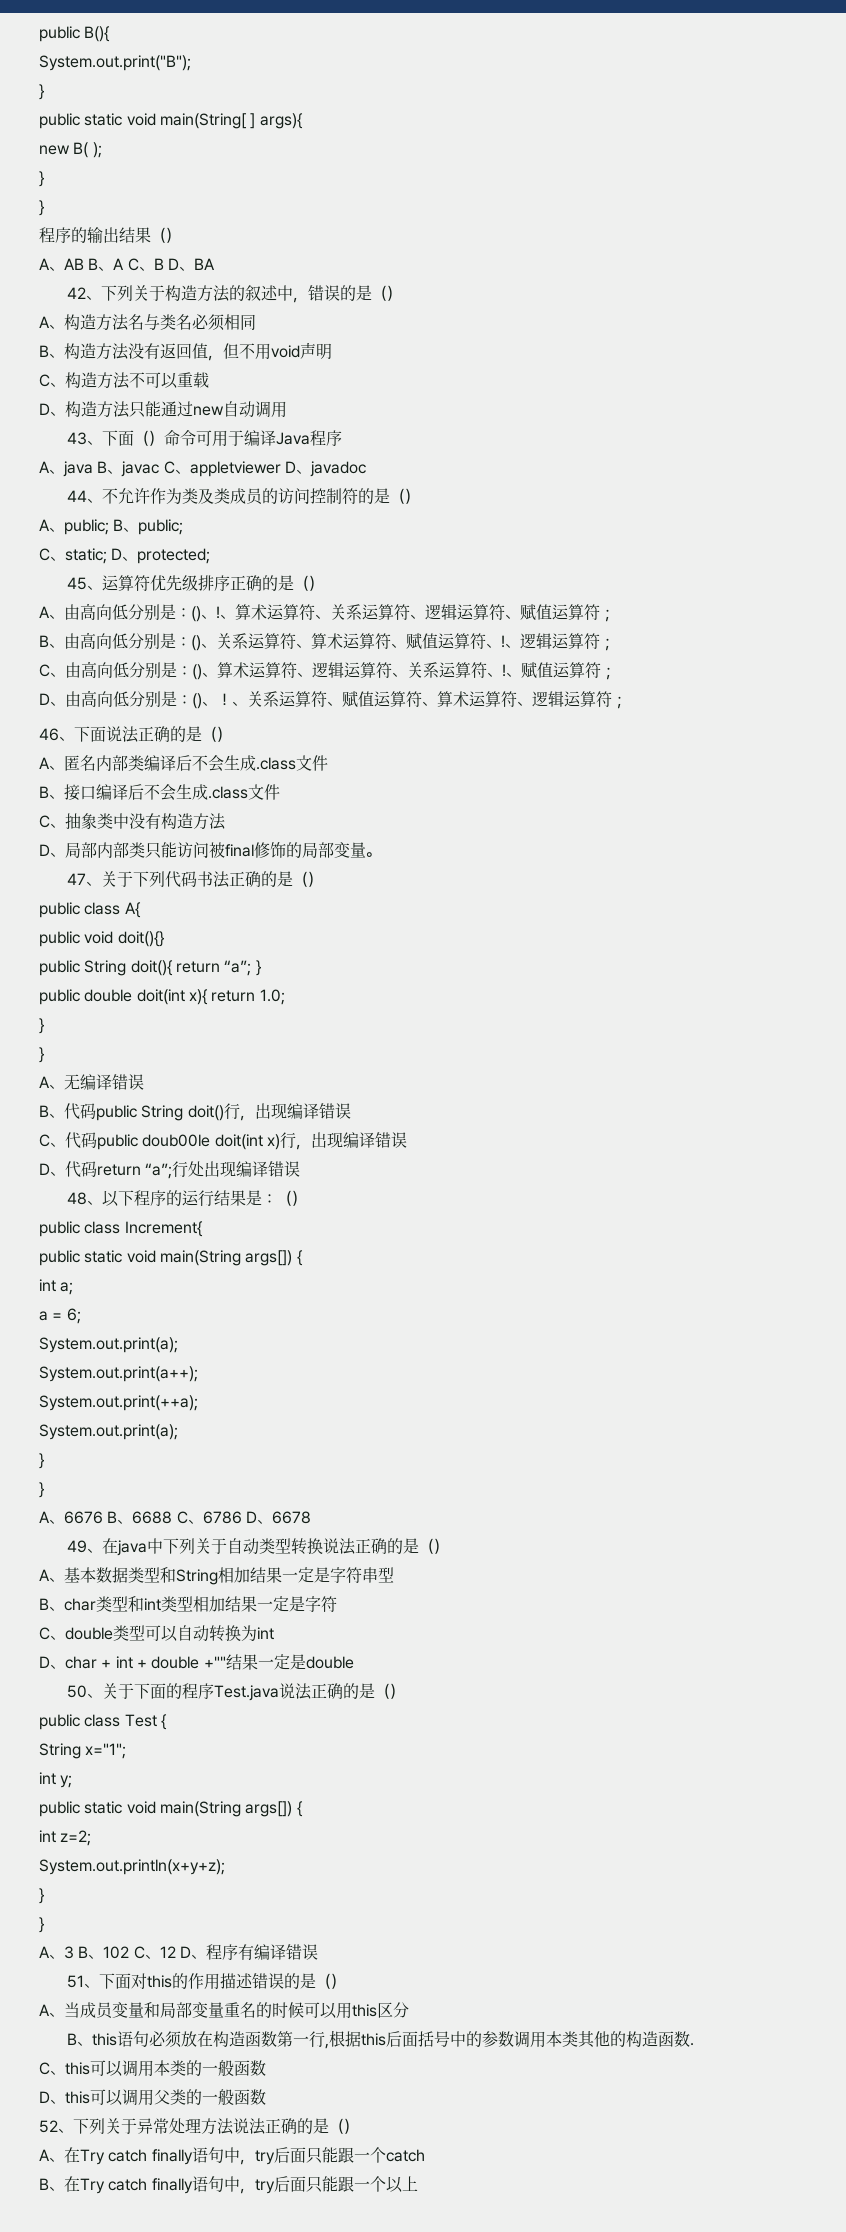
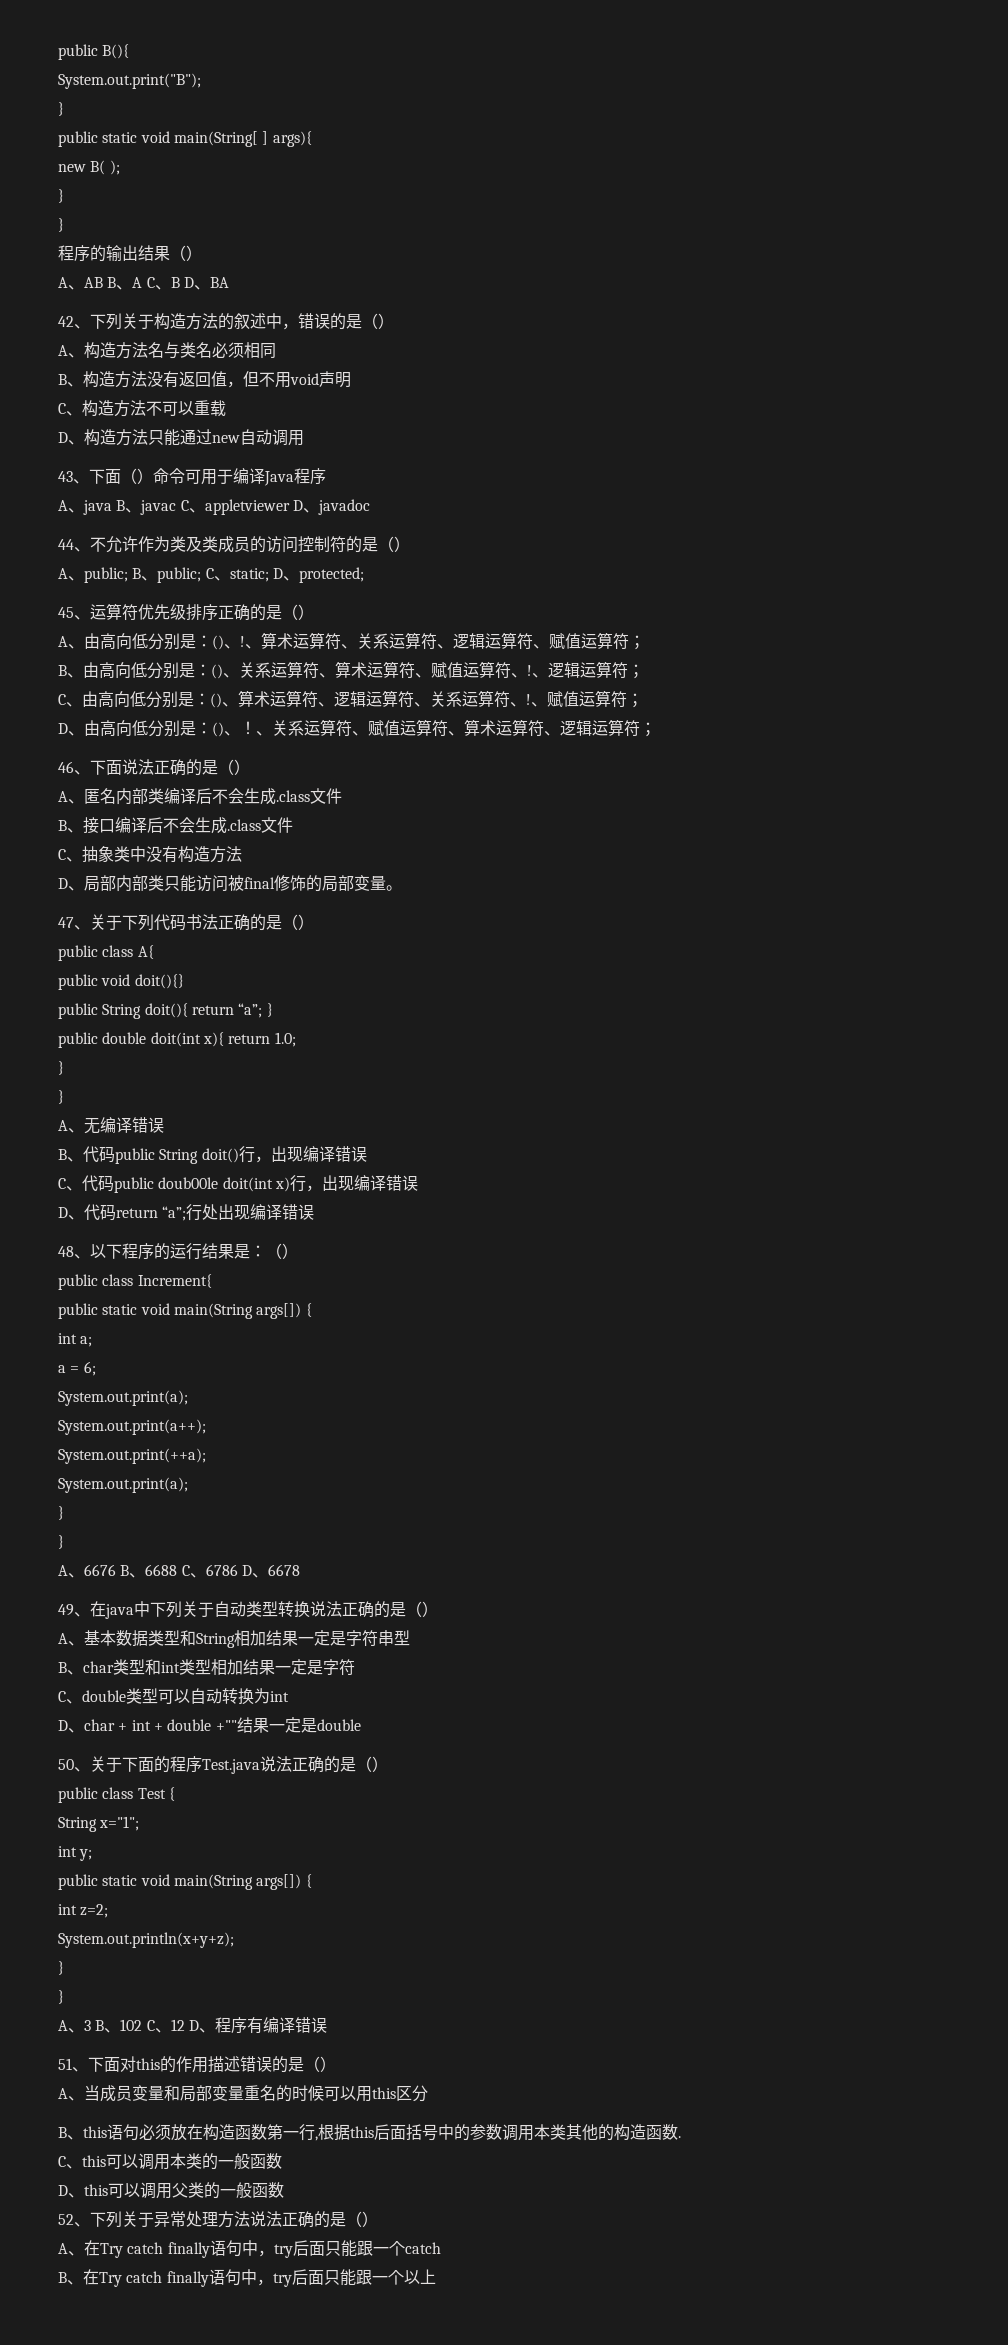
(184, 527) // -> (202, 575) none

